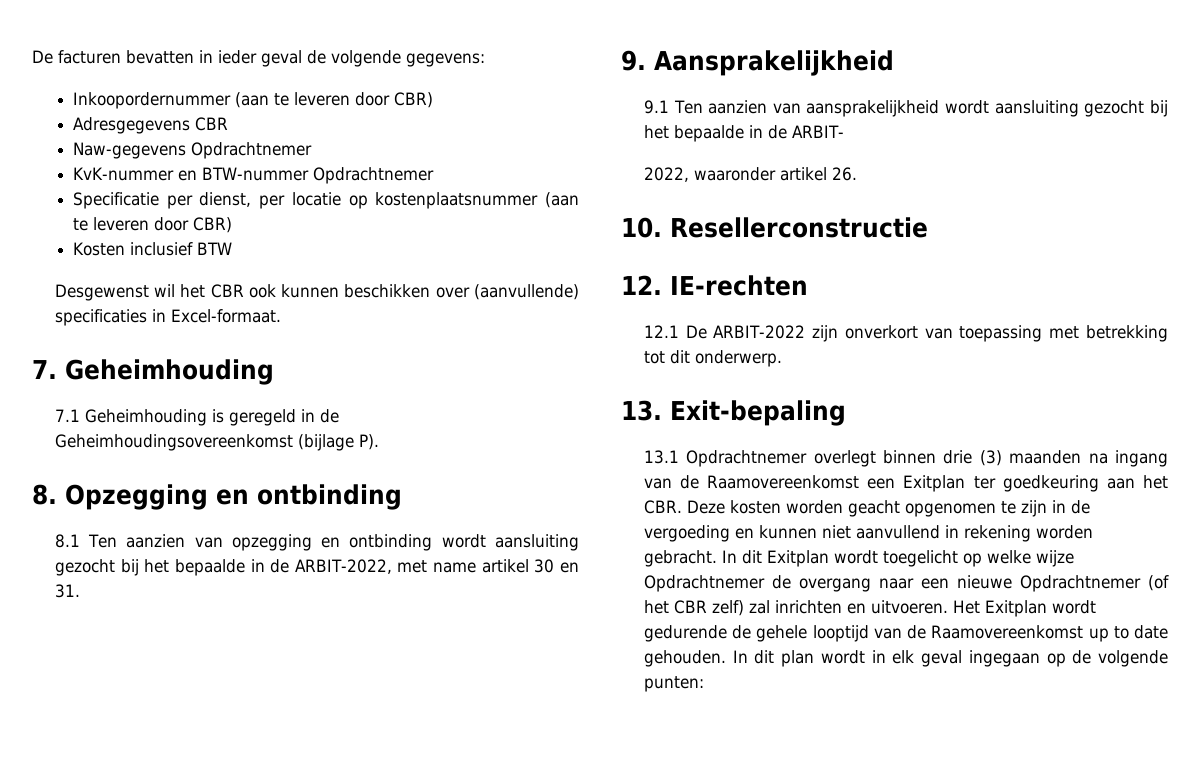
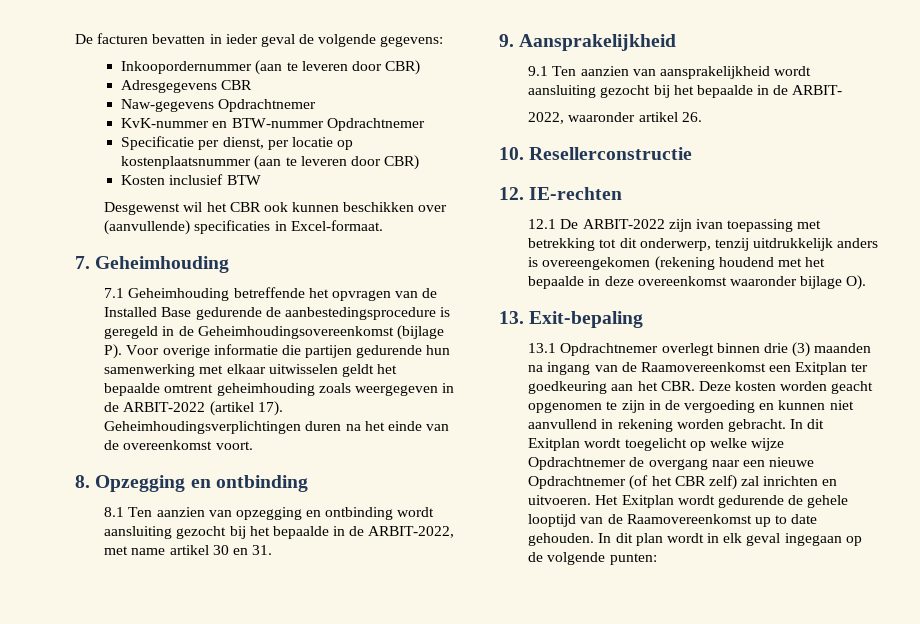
(207, 417) none -> [233,287,438,301] [104,307,436,320] betreffende het opvragen van de Installed Base gedurende de aanbestedingsprocedure
(379, 442) none -> [126,344,451,358] [104,364,398,377] [104,383,455,396] [104,401,283,416] [104,421,450,434] [104,440,253,450] Voor overige informatie die partijen gedurende hun samenwerking met elkaar uitwisselen geldt het bepaalde omtrent geheimhouding zoals weergegeven in de ARBIT-2022 (artikel 17). Geheimhoudingsverplichtingen duren na het einde van de overeenkomst voort.
[844,325,953,339] onverkort van -> [695,219,723,229] ivan
[694,350,782,367] onderwerp. -> [639,238,879,251] [528,256,826,271] [528,275,867,290] onderwerp, tenzij uitdrukkelijk anders is overeengekomen (rekening houdend met het bepaalde in deze overeenkomst waaronder bijlage O).

